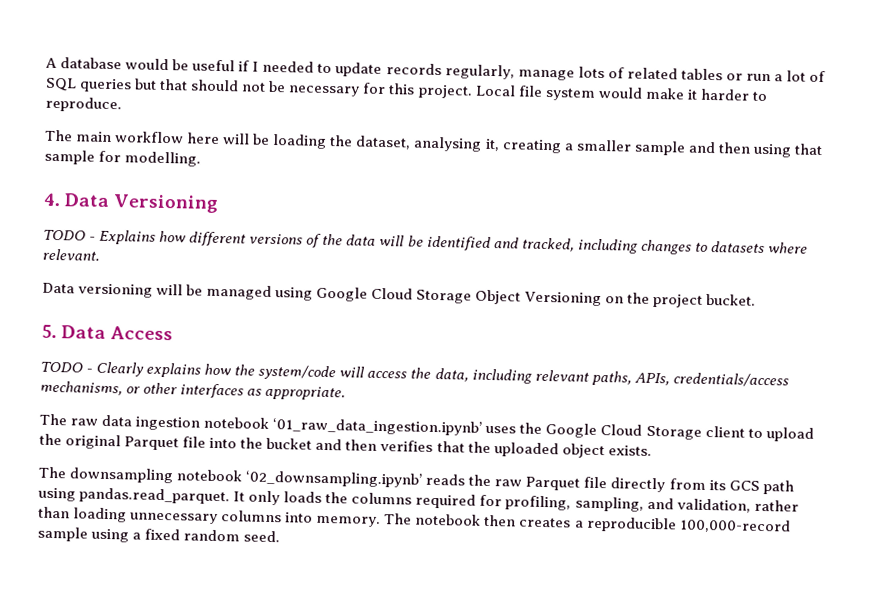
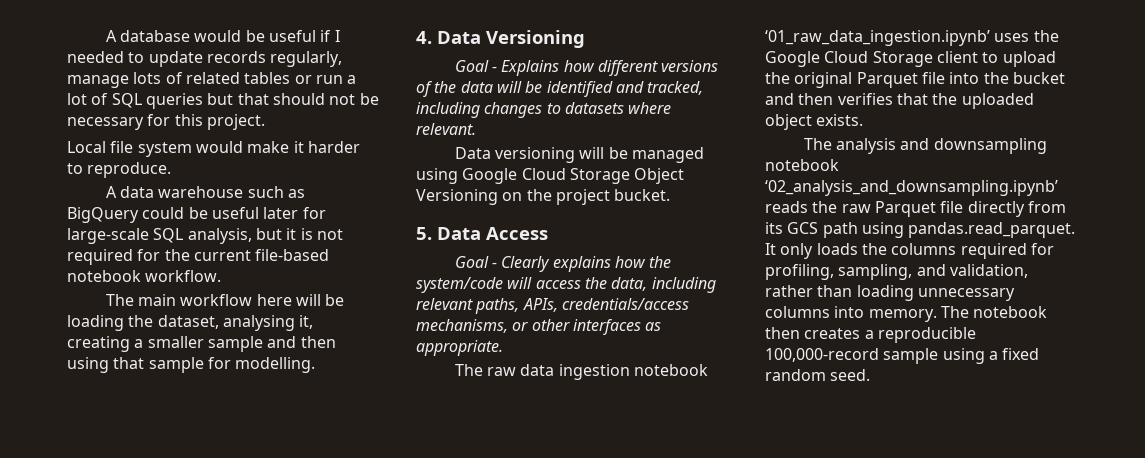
(473, 91) none -> (265, 122) //
(122, 104) none -> [105,186,306,198] [67,207,326,223] [67,228,343,244] [67,249,330,265] [67,270,222,282] // A data warehouse such as BigQuery could be useful later for large-scale SQL analysis, but it is not required for the current file-based notebook workflow.
[43,229,86,241] TODO -> [454,60,489,72] Goal
[40,361,83,373] TODO -> [454,256,489,268] Goal
(67, 472) none -> [836,138,930,154] analysis and
[245,470,423,488] ‘02_downsampling.ipynb’ -> [765,180,1058,196] ‘02_analysis_and_downsampling.ipynb’

